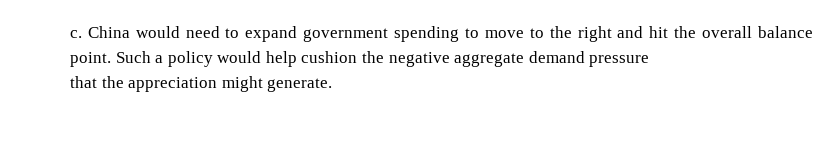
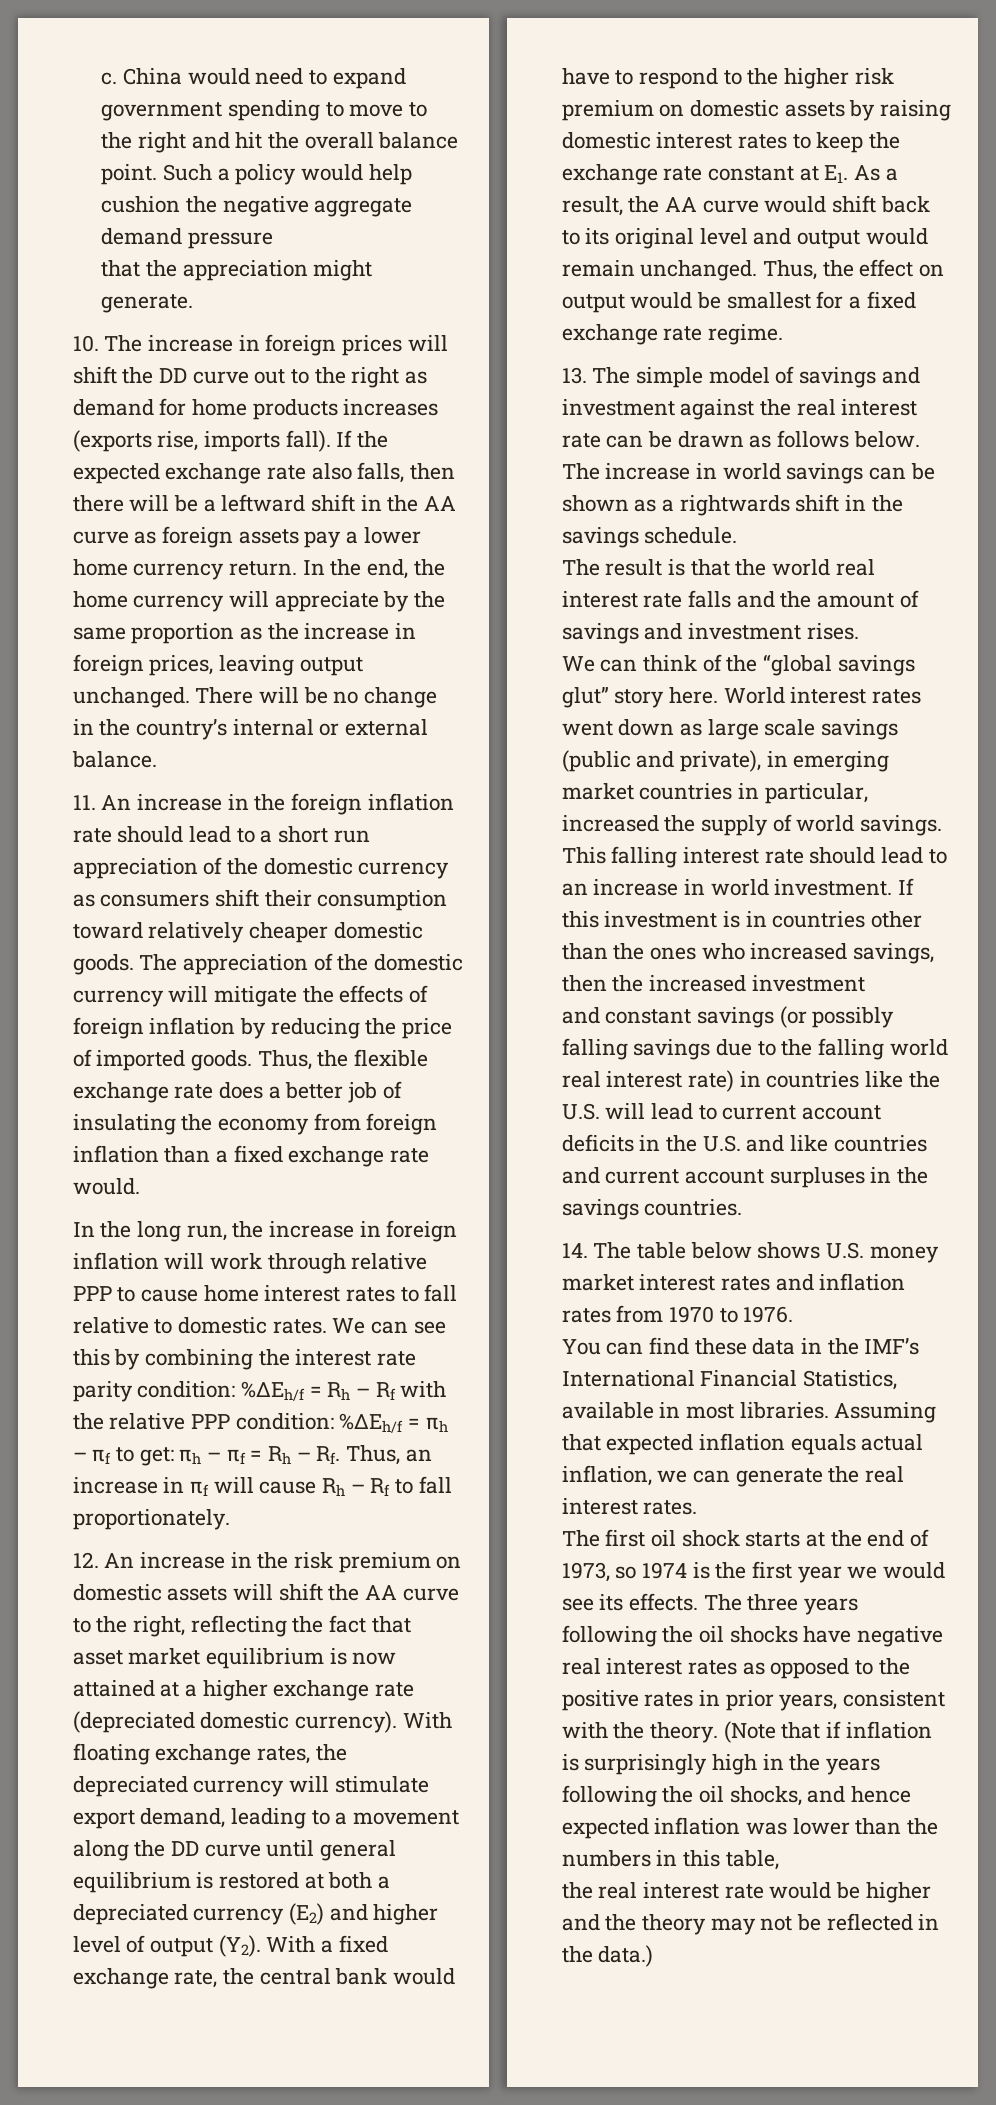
(333, 85) none -> [72,334,448,356] [72,366,427,388] [72,398,439,420] [72,430,388,452] [72,462,455,484] [72,494,456,512] [72,526,421,548] [72,559,445,580] [72,591,445,612] [72,623,416,644] [72,654,363,676] [72,687,437,708] [72,719,428,740] [71,751,157,768] [72,793,454,815] [72,826,370,843] [72,857,450,879] [72,889,448,911] [72,922,423,943] [72,953,463,975] [72,985,428,1007] [72,1017,452,1039] [72,1049,428,1071] [72,1081,402,1103] [72,1113,438,1135] [72,1145,429,1167] [72,1178,140,1195] [72,1220,458,1242] [72,1252,428,1274] [72,1284,458,1302] [72,1317,446,1334] [72,1349,416,1370] [72,1381,447,1402] [72,1413,448,1433] [72,1445,432,1466] [72,1476,452,1496] [72,1509,230,1530] [72,1552,462,1573] [72,1583,459,1601] [72,1615,411,1637] [72,1648,397,1669] [72,1680,414,1701] [72,1711,452,1733] [72,1743,347,1765] [72,1776,429,1797] [72,1808,459,1829] [72,1840,396,1861] [72,1872,390,1893] [72,1903,439,1925] [72,1935,388,1957] [72,1968,455,1989] [561,68,894,89] [561,100,951,121] [561,132,900,153] [561,164,898,185] [561,195,930,216] [561,228,928,249] [561,259,944,281] [561,291,916,313] [561,324,783,345] [561,366,920,388] [561,399,918,420] [561,430,920,448] [561,463,935,484] [561,494,903,516] [561,527,738,548] [561,559,875,576] [561,590,919,608] [561,623,859,644] [561,654,915,676] [561,687,921,708] [561,719,898,740] [561,750,890,772] [561,783,868,804] [561,814,942,836] [561,846,947,868] [561,878,914,896] [561,911,922,928] [561,943,934,964] [561,975,865,992] [561,1006,895,1028] [561,1038,948,1060] [561,1070,940,1092] [561,1103,881,1120] [561,1134,927,1152] [561,1167,928,1188] [561,1199,743,1220] [561,1242,939,1263] [561,1273,906,1291] [561,1305,794,1323] [561,1337,920,1355] [561,1370,897,1390] [561,1402,937,1423] [561,1433,924,1455] [561,1465,904,1487] [561,1498,698,1515] [561,1529,929,1547] [561,1561,945,1583] [561,1593,858,1615] [561,1625,943,1647] [561,1658,910,1679] [561,1690,945,1711] [561,1721,932,1743] [561,1754,880,1775] [561,1785,911,1807] [561,1817,938,1839] [561,1850,779,1870] [561,1882,931,1903] [561,1913,940,1935] [561,1945,654,1967] // 10. The increase in foreign prices will shift the DD curve out to the right as demand for home products increases (exports rise, imports fall). If the expected exchange rate also falls, then there will be a leftward shift in the AA curve as foreign assets pay a lower home currency return. In the end, the home currency will appreciate by the same proportion as the increase in foreign prices, leaving output unchanged. There will be no change in the country’s internal or external balance. // 11. An increase in the foreign inflation rate should lead to a short run appreciation of the domestic currency as consumers shift their consumption toward relatively cheaper domestic goods. The appreciation of the domestic currency will mitigate the effects of foreign inflation by reducing the price of imported goods. Thus, the flexible exchange rate does a better job of insulating the economy from foreign inflation than a fixed exchange rate would. // In the long run, the increase in foreign inflation will work through relative PPP to cause home interest rates to fall relative to domestic rates. We can see this by combining the interest rate parity condition: %ΔEh/f = Rh – Rf with the relative PPP condition: %ΔEh/f = πh – πf to get: πh – πf = Rh – Rf. Thus, an increase in πf will cause Rh – Rf to fall proportionately. // 12. An increase in the risk premium on domestic assets will shift the AA curve to the right, reflecting the fact that asset market equilibrium is now attained at a higher exchange rate (depreciated domestic currency). With floating exchange rates, the depreciated currency will stimulate export demand, leading to a movement along the DD curve until general equilibrium is restored at both a depreciated currency (E2) and higher level of output (Y2). With a fixed exchange rate, the central bank would have to respond to the higher risk premium on domestic assets by raising domestic interest rates to keep the exchange rate constant at E1. As a result, the AA curve would shift back to its original level and output would remain unchanged. Thus, the effect on output would be smallest for a fixed exchange rate regime. // 13. The simple model of savings and investment against the real interest rate can be drawn as follows below. The increase in world savings can be shown as a rightwards shift in the savings schedule. // The result is that the world real interest rate falls and the amount of savings and investment rises. // We can think of the “global savings glut” story here. World interest rates went down as large scale savings (public and private), in emerging market countries in particular, increased the supply of world savings. This falling interest rate should lead to an increase in world investment. If this investment is in countries other than the ones who increased savings, then the increased investment // and constant savings (or possibly falling savings due to the falling world real interest rate) in countries like the U.S. will lead to current account deficits in the U.S. and like countries and current account surpluses in the savings countries. // 14. The table below shows U.S. money market interest rates and inflation rates from 1970 to 1976. // You can find these data in the IMF’s International Financial Statistics, available in most libraries. Assuming that expected inflation equals actual inflation, we can generate the real interest rates. // The first oil shock starts at the end of 1973, so 1974 is the first year we would see its effects. The three years following the oil shocks have negative real interest rates as opposed to the positive rates in prior years, consistent with the theory. (Note that if inflation is surprisingly high in the years following the oil shocks, and hence expected inflation was lower than the numbers in this table, // the real interest rate would be higher and the theory may not be reflected in the data.)

